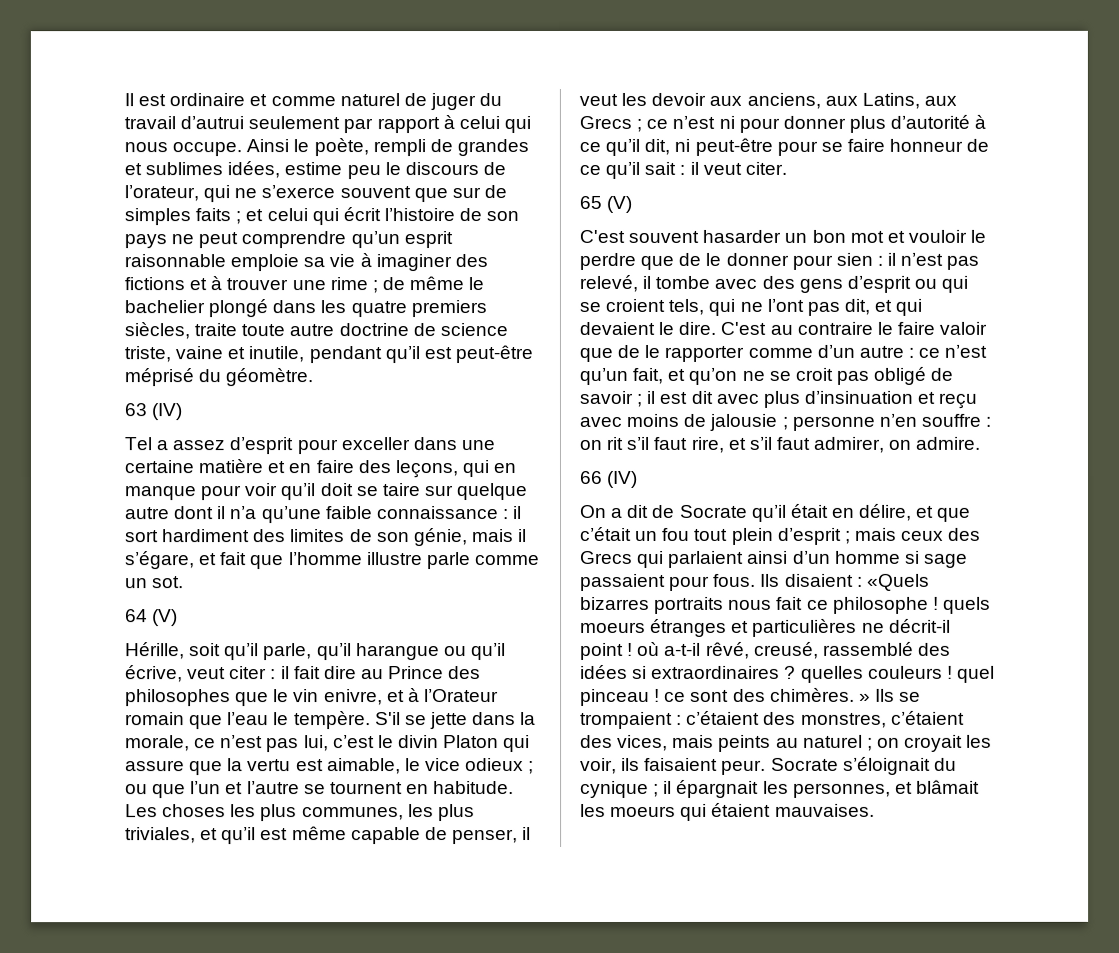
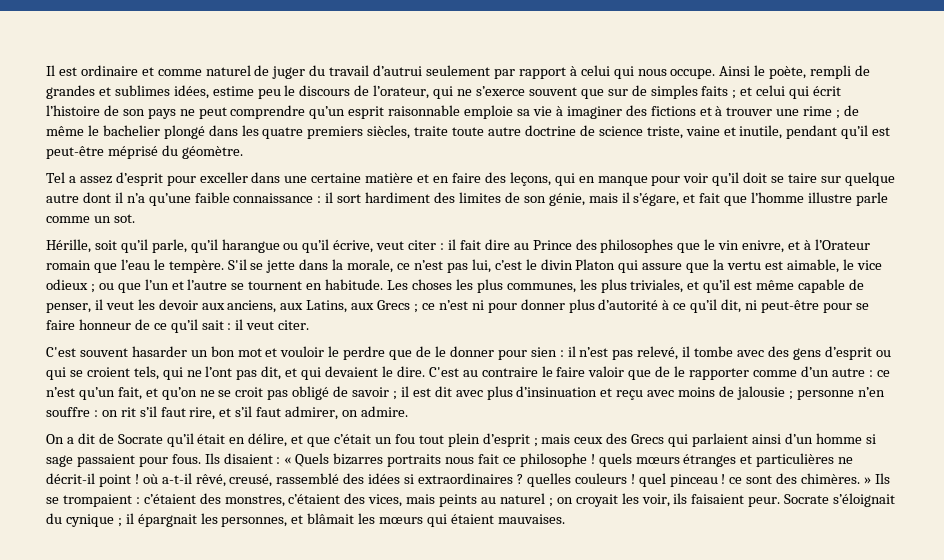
[124,403,183,421] // 63 (IV) -> (243, 152) none
[125,609,179,627] // 64 (V) -> (135, 218) none
[579,195,633,213] // 65 (V) -> (310, 325) none
[579,470,639,488] // 66 (IV) -> (408, 411) none
[866,573,930,591] «Quels -> [284,453,330,467] « Quels
[580,621,646,633] moeurs -> [635,457,680,464] mœurs
[610,805,677,817] moeurs -> [379,517,424,524] mœurs

